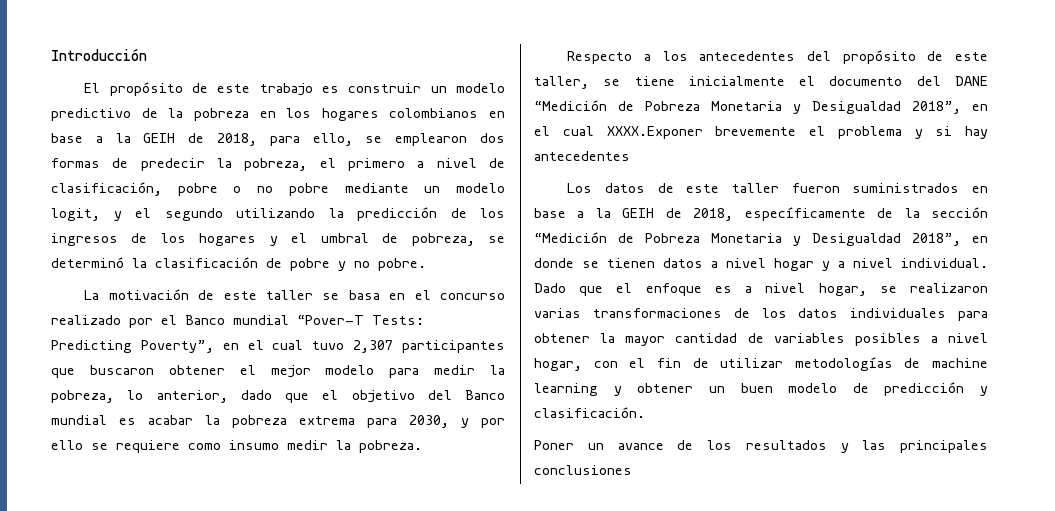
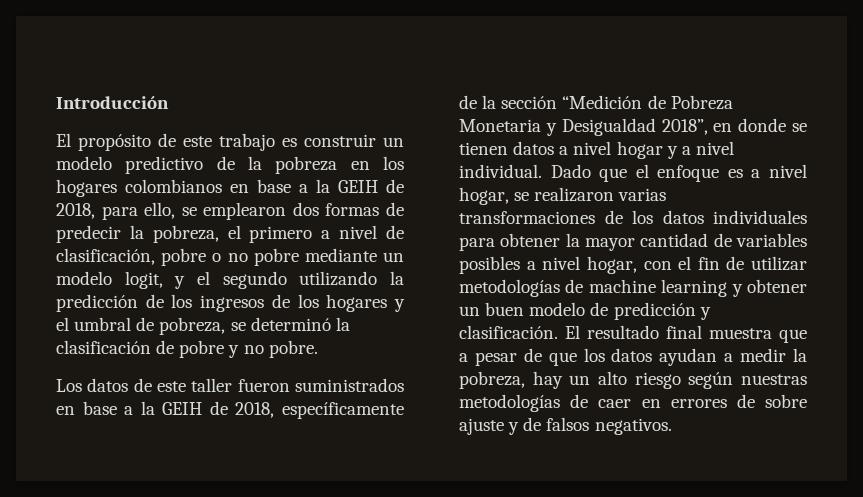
[84,289,505,300] [51,315,424,328] [51,340,505,353] [51,365,505,378] [51,390,505,403] [51,415,505,428] [51,440,422,453] [567,50,989,64] [534,76,988,89] [534,100,988,114] [534,126,988,139] [534,151,630,161] // La motivación de este taller se basa en el concurso realizado por el Banco mundial “Pover-T Tests: Predicting Poverty”, en el cual tuvo 2,307 participantes que buscaron obtener el mejor modelo para medir la pobreza, lo anterior, dado que el objetivo del Banco mundial es acabar la pobreza extrema para 2030, y por ello se requiere como insumo medir la pobreza. // Respecto a los antecedentes del propósito de este taller, se tiene inicialmente el documento del DANE “Medición de Pobreza Monetaria y Desigualdad 2018”, en el cual XXXX.Exponer brevemente el problema y si hay antecedentes -> (318, 349) none
[534,440,988,453] [534,465,632,475] // Poner un avance de los resultados y las principales conclusiones -> [565,325,807,343] [459,348,807,366] [459,371,807,389] [459,394,807,412] [459,417,672,435] El resultado final muestra que a pesar de que los datos ayudan a medir la pobreza, hay un alto riesgo según nuestras metodologías de caer en errores de sobre ajuste y de falsos negativos.

